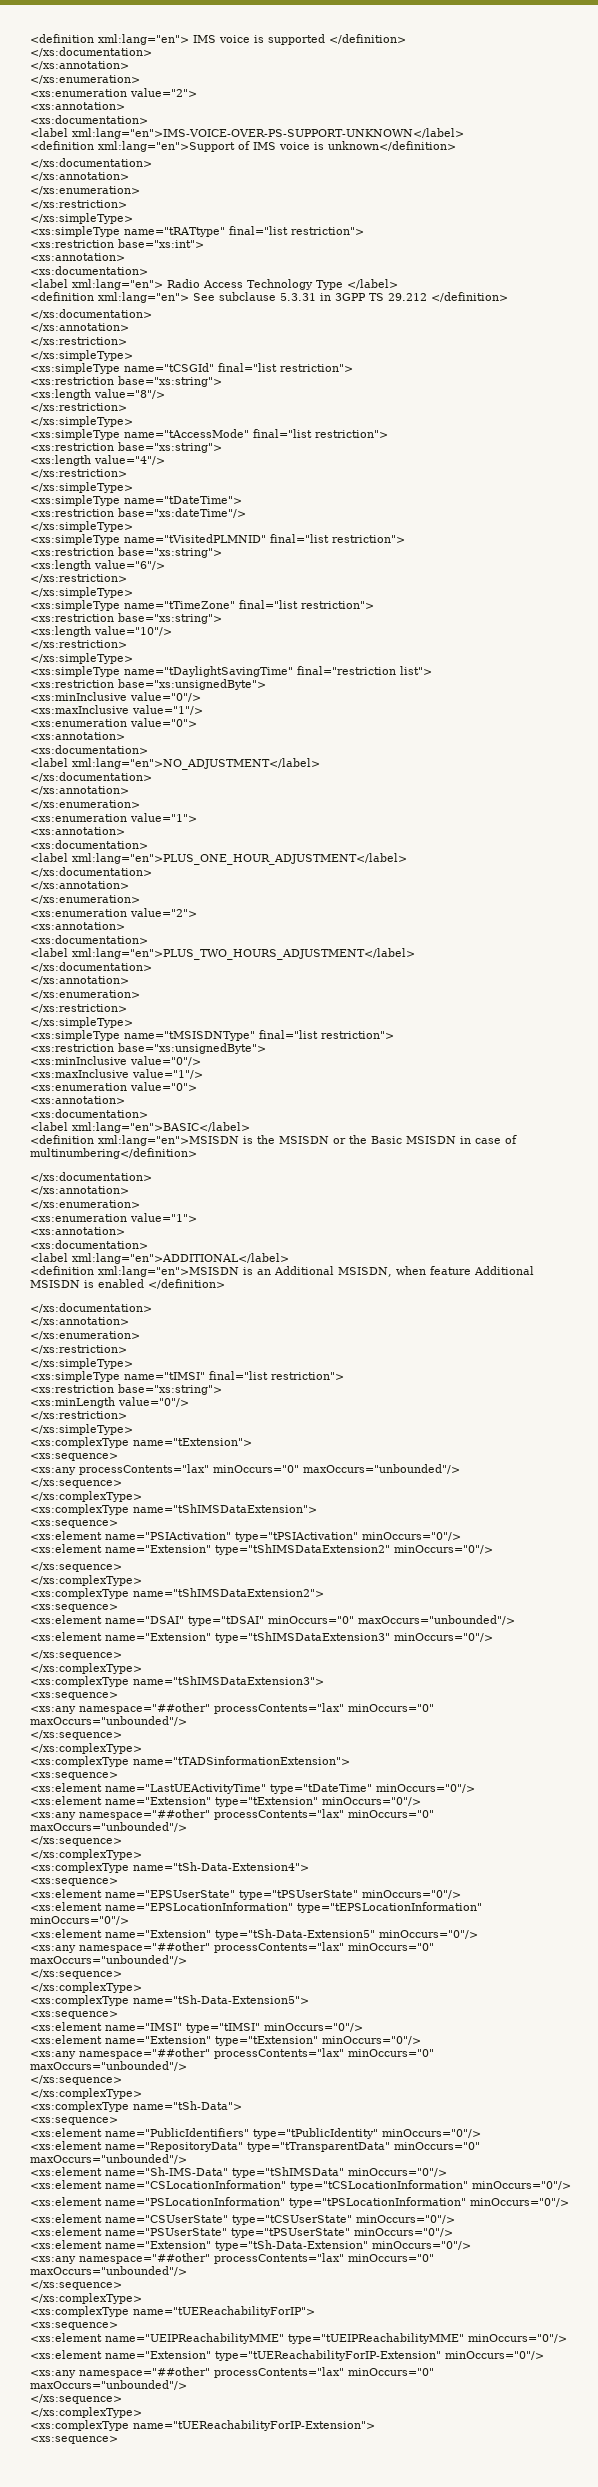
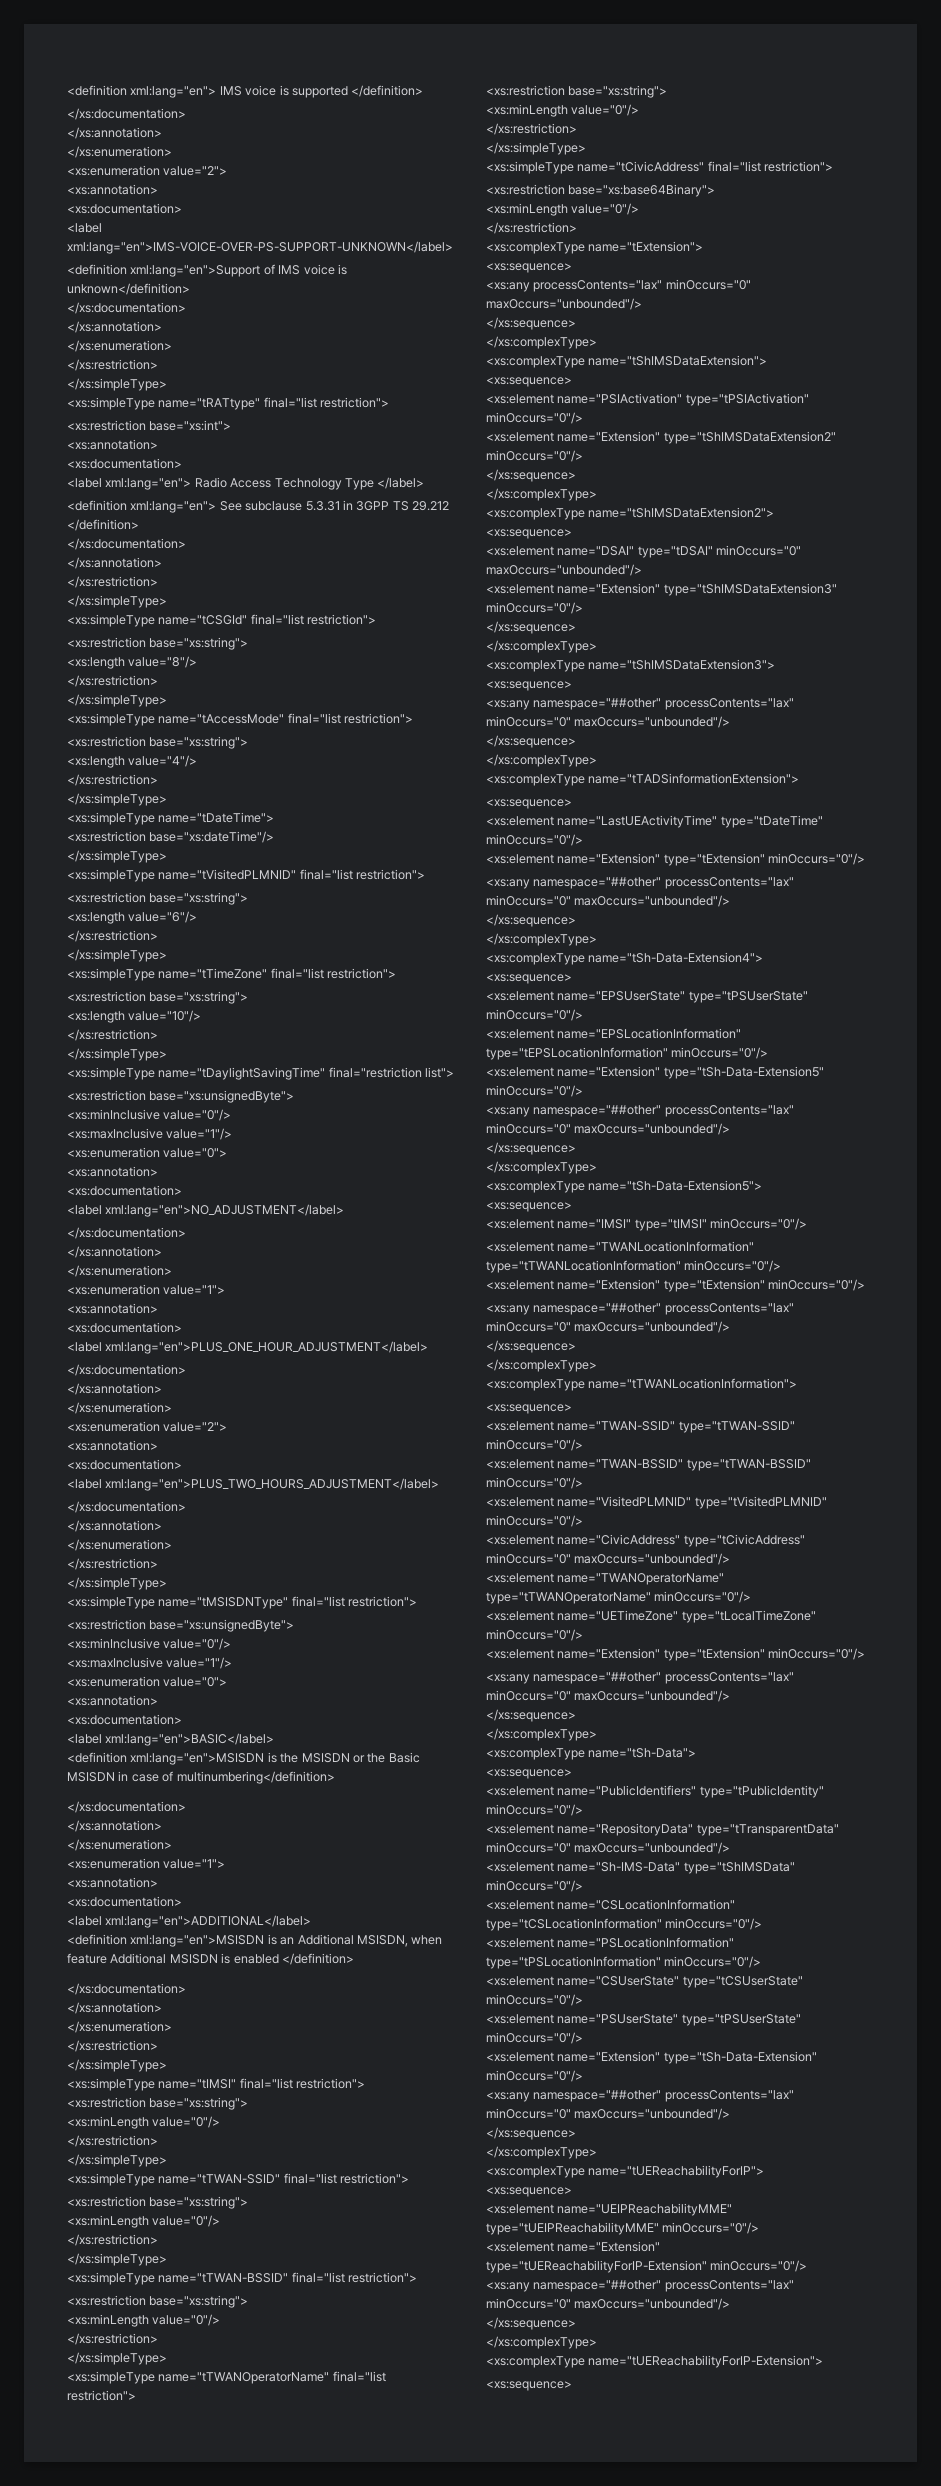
(133, 1429) none -> [67,2173,410,2186] [67,2196,249,2209] [67,2215,221,2228] [67,2234,158,2246] [67,2253,167,2266] [67,2272,418,2285] [67,2295,249,2308] [67,2314,221,2327] [67,2333,158,2345] [67,2352,167,2365] [67,2371,386,2384] [67,2390,136,2401] [486,85,668,98] [486,104,640,117] [486,123,577,135] [486,142,586,155] [486,161,834,174] [486,184,716,197] [486,203,640,216] [486,222,577,234] // <xs:simpleType name="tTWAN-SSID" final="list restriction"> // <xs:restriction base="xs:string"> // <xs:minLength value="0"/> // </xs:restriction> // </xs:simpleType> // <xs:simpleType name="tTWAN-BSSID" final="list restriction"> // <xs:restriction base="xs:string"> // <xs:minLength value="0"/> // </xs:restriction> // </xs:simpleType> // <xs:simpleType name="tTWANOperatorName" final="list restriction"> // <xs:restriction base="xs:string"> // <xs:minLength value="0"/> // </xs:restriction> // </xs:simpleType> // <xs:simpleType name="tCivicAddress" final="list restriction"> // <xs:restriction base="xs:base64Binary"> // <xs:minLength value="0"/> // </xs:restriction>
(363, 2027) none -> [486,1241,755,1252] [486,1260,782,1273] [486,1279,866,1292] [486,1303,794,1315] [486,1321,731,1333] [486,1340,576,1353] [486,1359,597,1372] [486,1378,798,1391] [486,1404,572,1414] [486,1421,795,1433] [486,1439,583,1451] [486,1459,811,1471] [486,1477,583,1489] [486,1496,827,1509] [486,1515,583,1527] [486,1534,805,1547] [486,1553,731,1565] [486,1573,725,1585] [486,1591,752,1604] [486,1610,816,1623] [486,1629,583,1641] // <xs:element name="TWANLocationInformation" type="tTWANLocationInformation" minOccurs="0"/> // <xs:element name="Extension" type="tExtension" minOccurs="0"/> // <xs:any namespace="##other" processContents="lax" minOccurs="0" maxOccurs="unbounded"/> // </xs:sequence> // </xs:complexType> // <xs:complexType name="tTWANLocationInformation"> // <xs:sequence> // <xs:element name="TWAN-SSID" type="tTWAN-SSID" minOccurs="0"/> // <xs:element name="TWAN-BSSID" type="tTWAN-BSSID" minOccurs="0"/> // <xs:element name="VisitedPLMNID" type="tVisitedPLMNID" minOccurs="0"/> // <xs:element name="CivicAddress" type="tCivicAddress" minOccurs="0" maxOccurs="unbounded"/> // <xs:element name="TWANOperatorName" type="tTWANOperatorName" minOccurs="0"/> // <xs:element name="UETimeZone" type="tLocalTimeZone" minOccurs="0"/>

